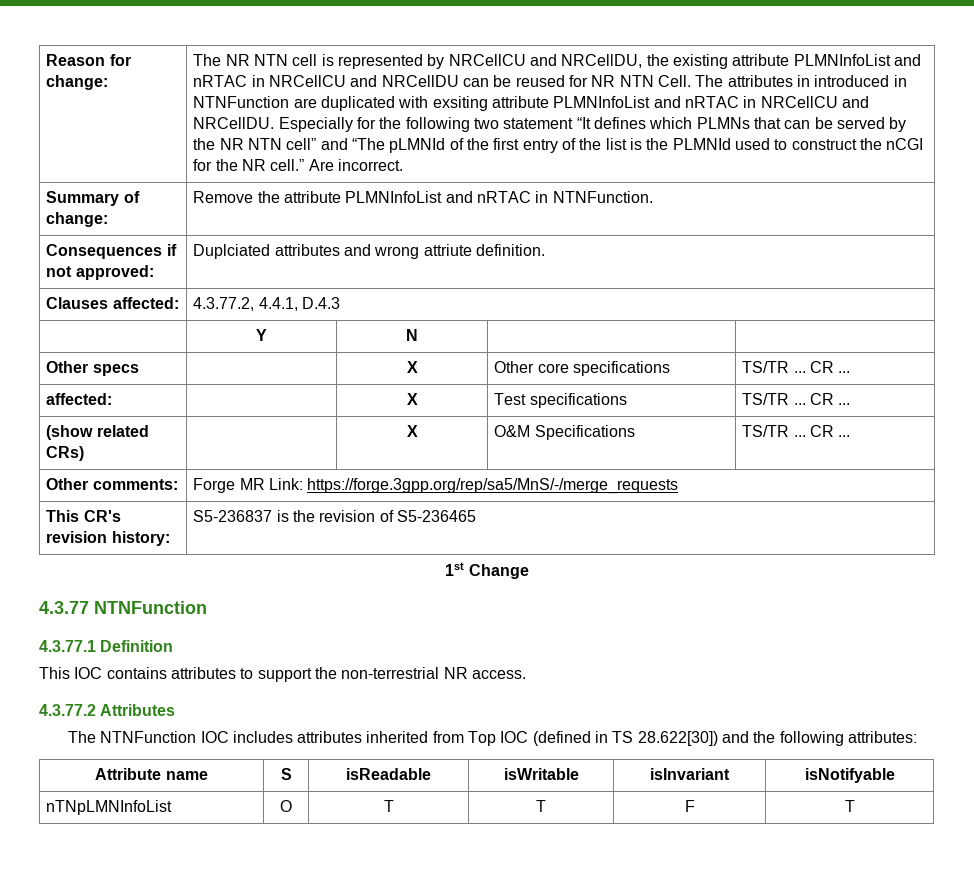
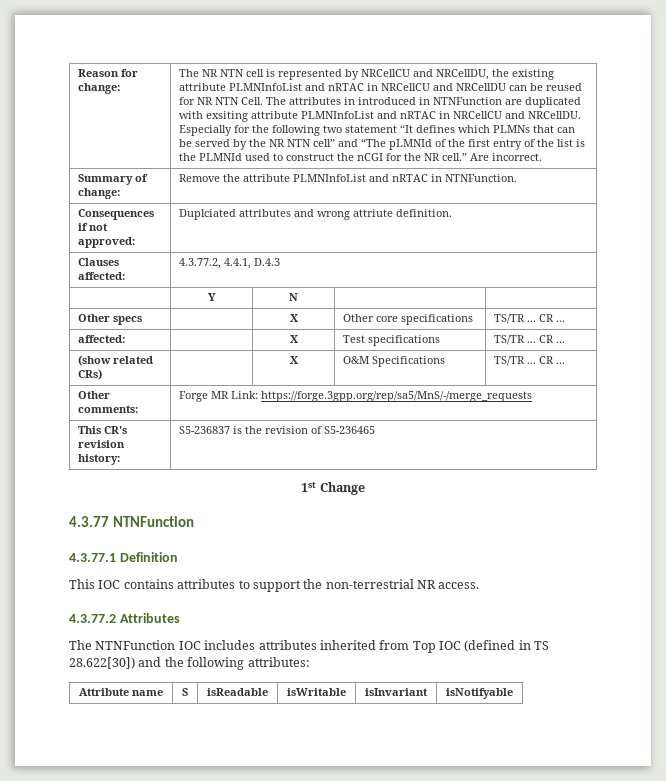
[46,800,173,815] [280,800,292,812] [383,800,394,812] [536,800,546,812] [684,800,695,812] [844,800,855,812] // nTNpLMNInfoList | O | T | T | F | T -> (513, 693) none

